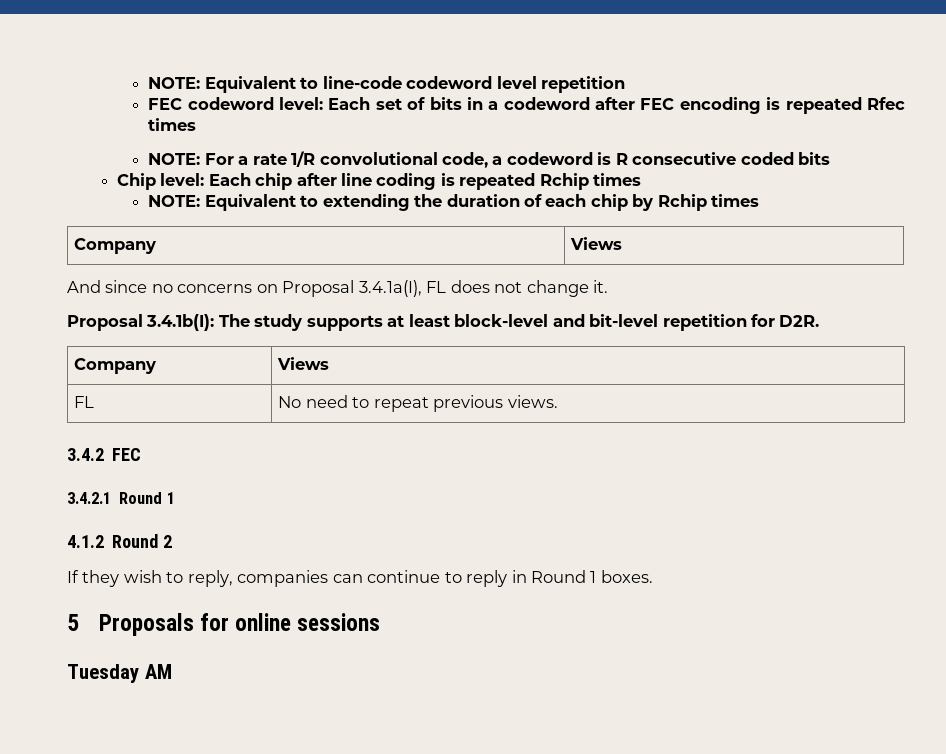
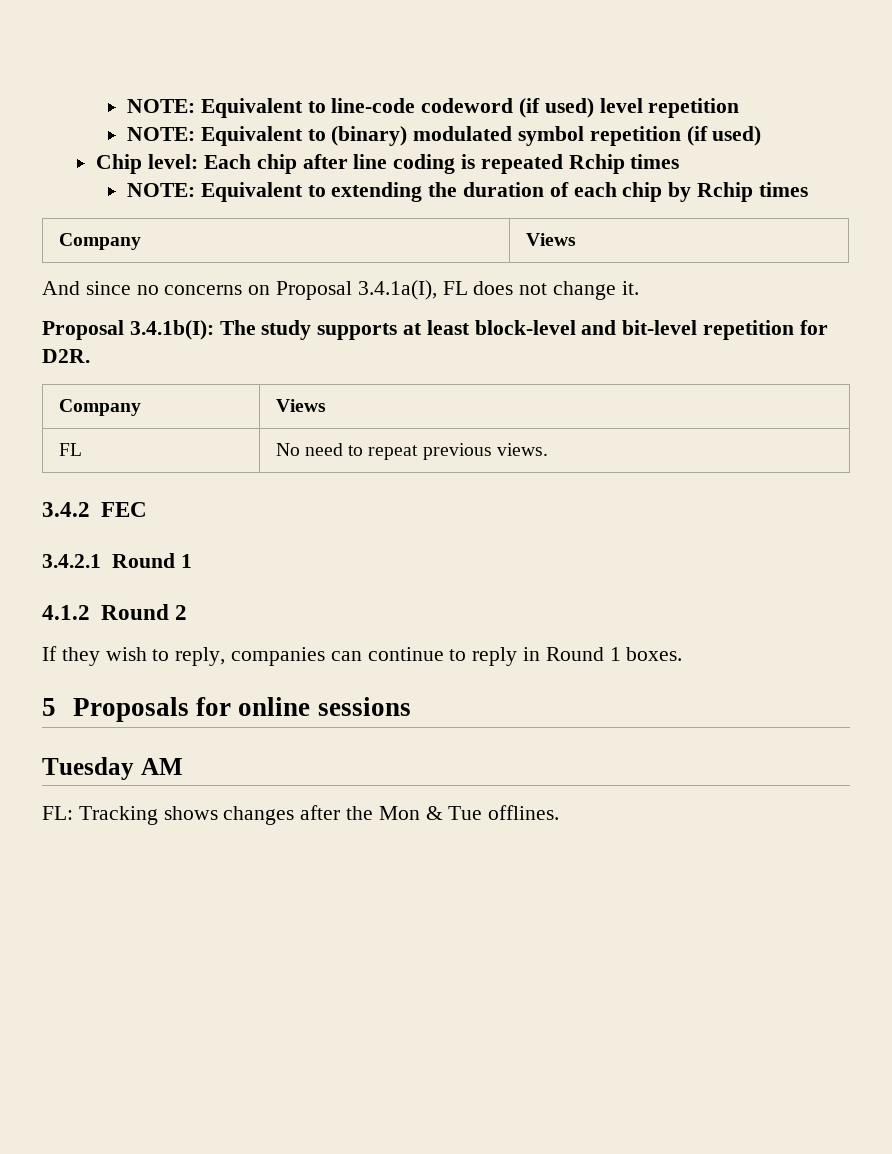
(493, 82) none -> [518,98,594,118] (if used)
[148,97,905,114] [148,118,197,131] [148,151,831,168] FEC codeword level: Each set of bits in a codeword after FEC encoding is repeated Rfec times // NOTE: For a rate 1/R convolutional code, a codeword is R consecutive coded bits -> [126,126,762,146] NOTE: Equivalent to (binary) modulated symbol repetition (if used)
(172, 671) none -> [42,805,560,825] // FL: Tracking shows changes after the Mon & Tue offlines.

